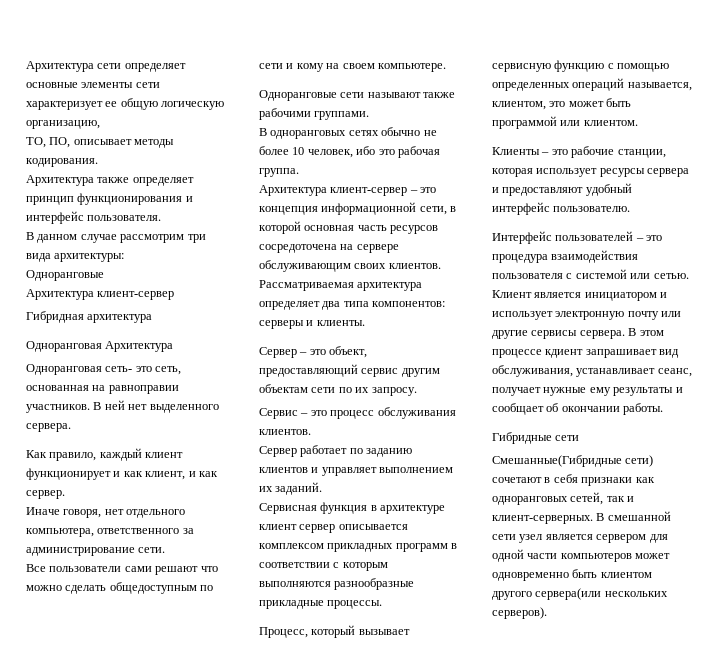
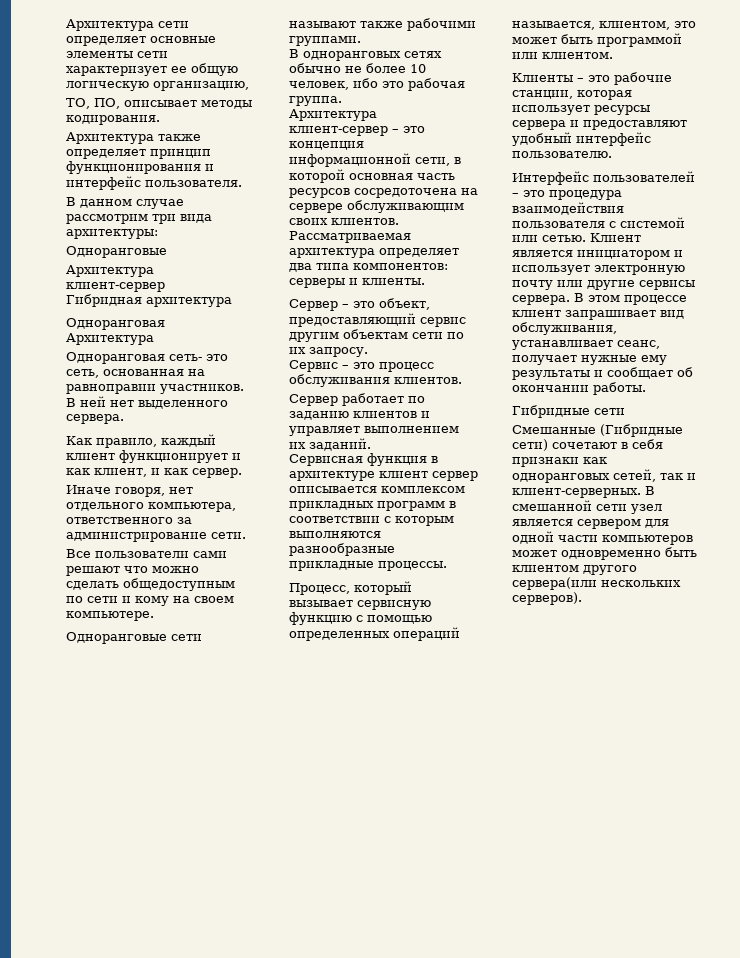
[545,349,584,358] кдиент -> [512,310,561,317] клиент
[492,455,622,467] Смешанные(Гибридные -> [512,424,683,437] Смешанные (Гибридные

